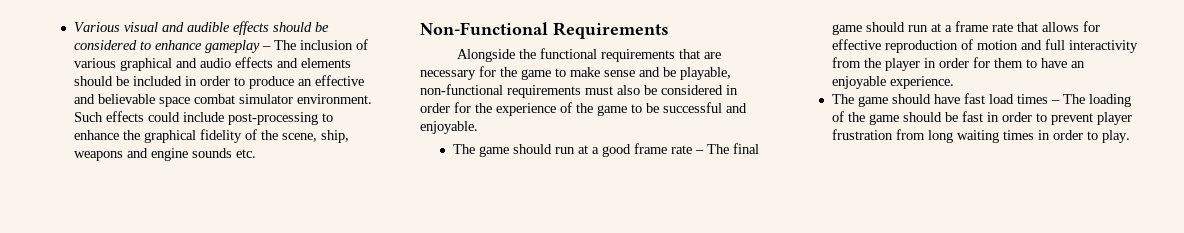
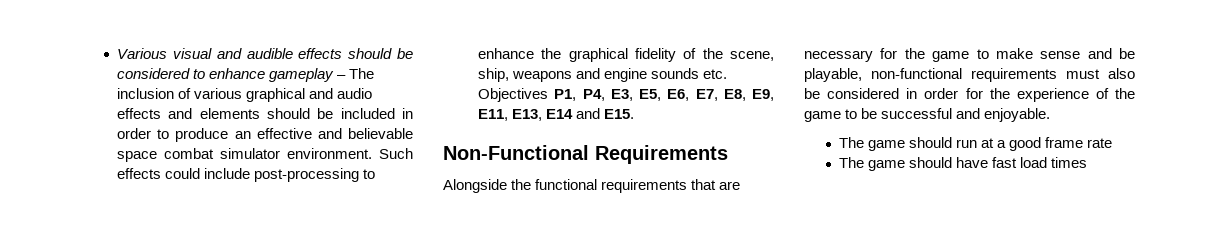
(256, 153) none -> [478,88,774,102] [478,108,635,121] Objectives P1, P4, E3, E5, E6, E7, E8, E9, E11, E13, E14 and E15.
[694,143,759,154] [831,21,1100,35] [831,39,1138,53] [831,57,1085,71] [831,76,954,89] – The final game should run at a frame rate that allows for effective reproduction of motion and full interactivity from the player in order for them to have an enjoyable experience. -> (1113, 143) none
[1050,94,1131,107] [831,111,1132,125] [831,129,1130,143] – The loading of the game should be fast in order to prevent player frustration from long waiting times in order to play. -> (1088, 162) none

